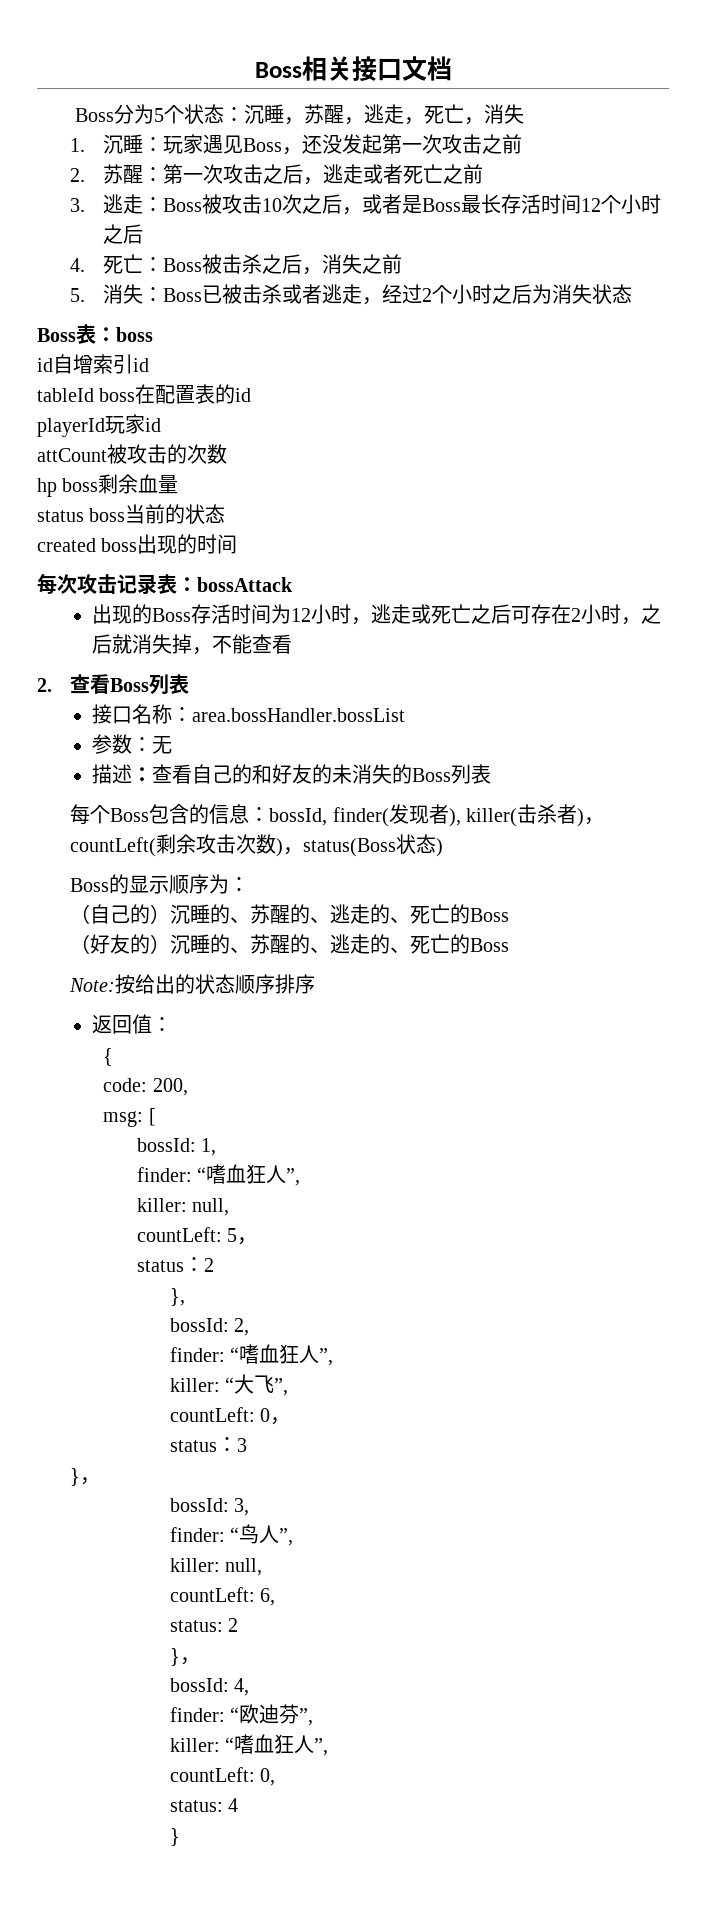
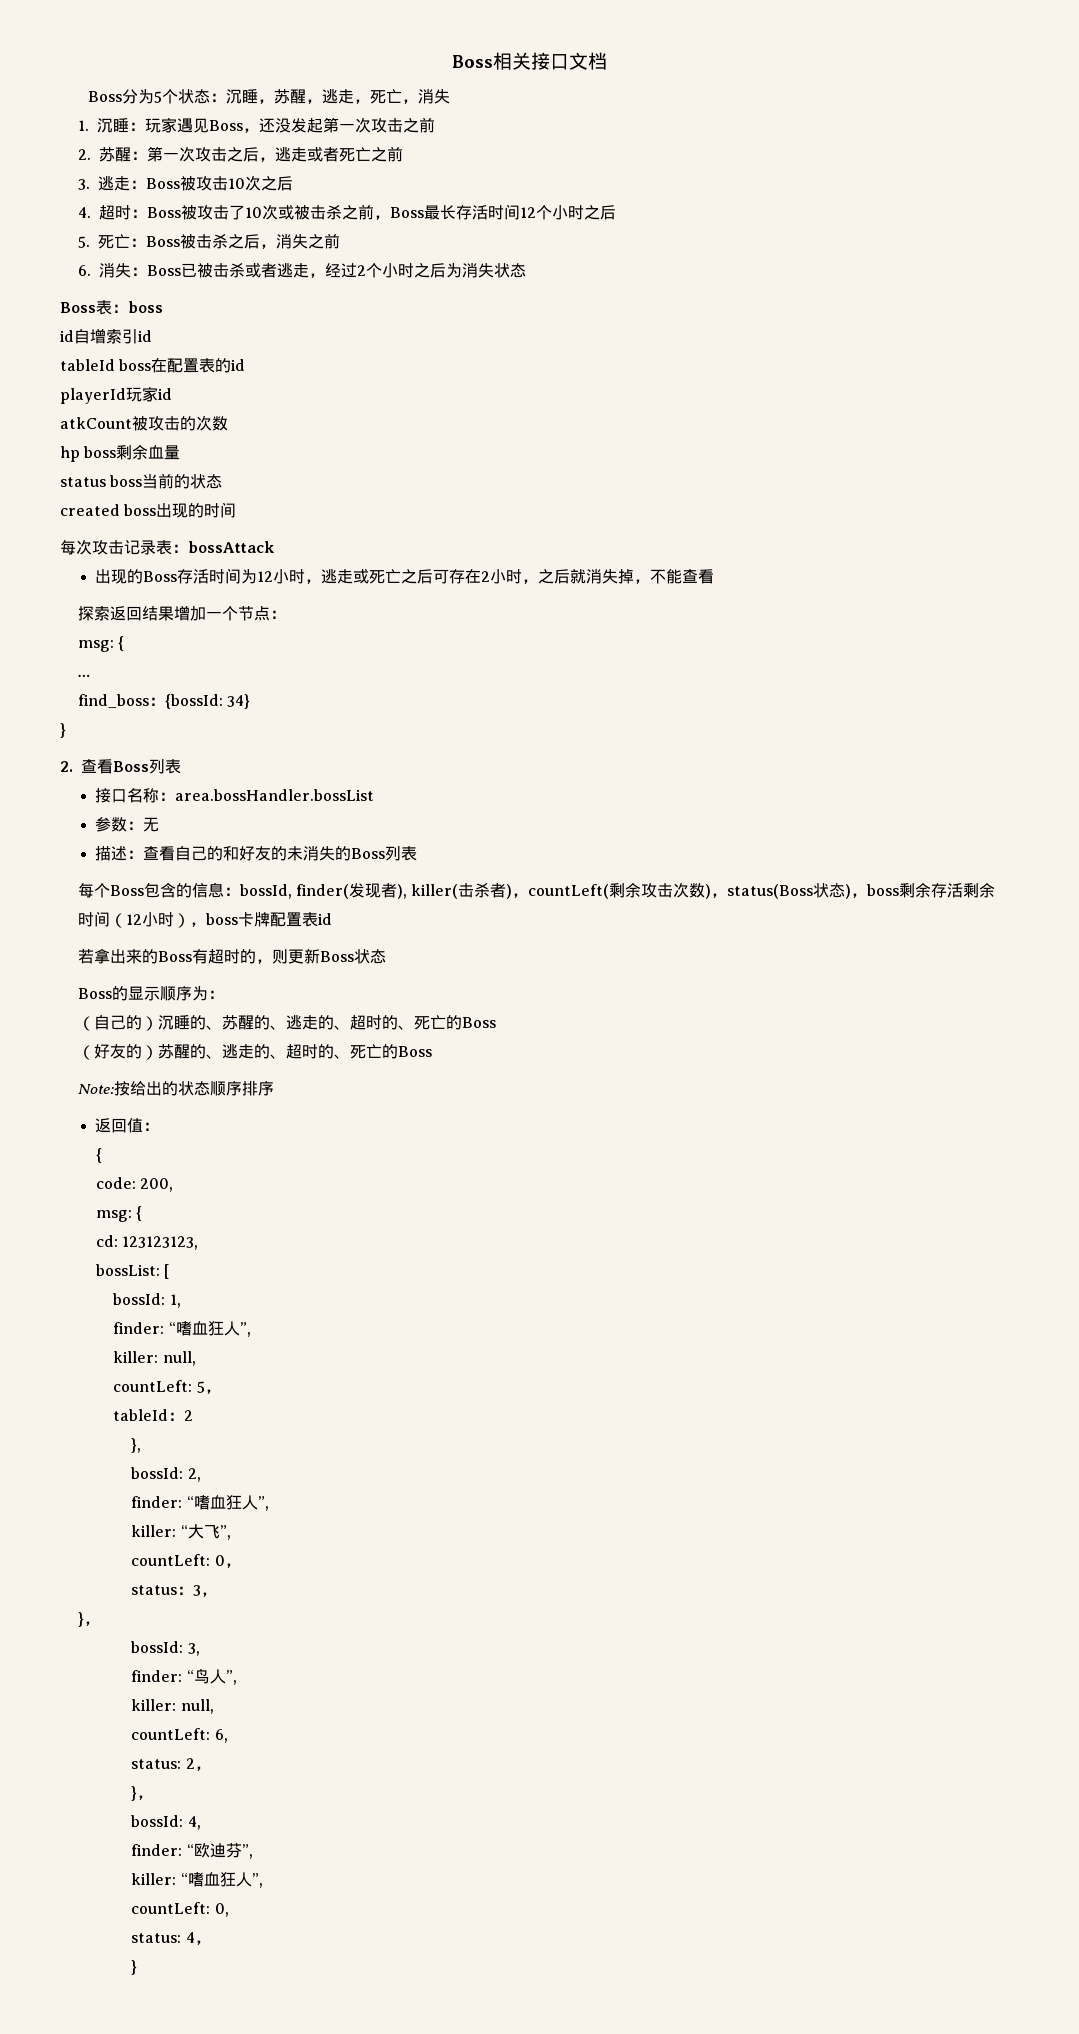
[342,194,423,215] ，或者是 -> [77,204,390,220] // 4.超时：Boss被攻击了10次或被击杀之前，
[70,258,86,272] 4. -> [77,236,90,248] 5.
[70,288,86,302] 5. -> [77,265,91,276] 6.
[37,448,107,462] attCount -> [60,417,132,429] atkCount
(293, 644) none -> [77,605,286,621] [77,636,125,652] [77,674,90,677] [77,694,251,709] [60,723,66,738] // 探索返回结果增加一个节点： // msg: { // … // find_boss：{bossId: 34} // }
(444, 847) none -> [851,883,996,898] [77,911,332,928] [77,948,386,964] ，boss剩余存活剩余时间（12小时），boss卡牌配置表id // 若拿出来的Boss有超时的，则更新Boss状态
(411, 920) none -> [349,1015,414,1030] 超时的、
[170,934,411,954] 沉睡的、苏醒的、逃走的、 -> [157,1044,350,1059] 苏醒的、逃走的、超时的、
(144, 1119) none -> [135,1206,142,1221] [95,1235,198,1250] [95,1264,160,1276] { // cd: 123123123, // bossList:
[136,1260,184,1272] status -> [113,1409,169,1421] tableId
(247, 1445) none -> [201,1592,218,1597] ，
(239, 1625) none -> [194,1766,211,1771] ，
(239, 1805) none -> [194,1940,211,1945] ，

